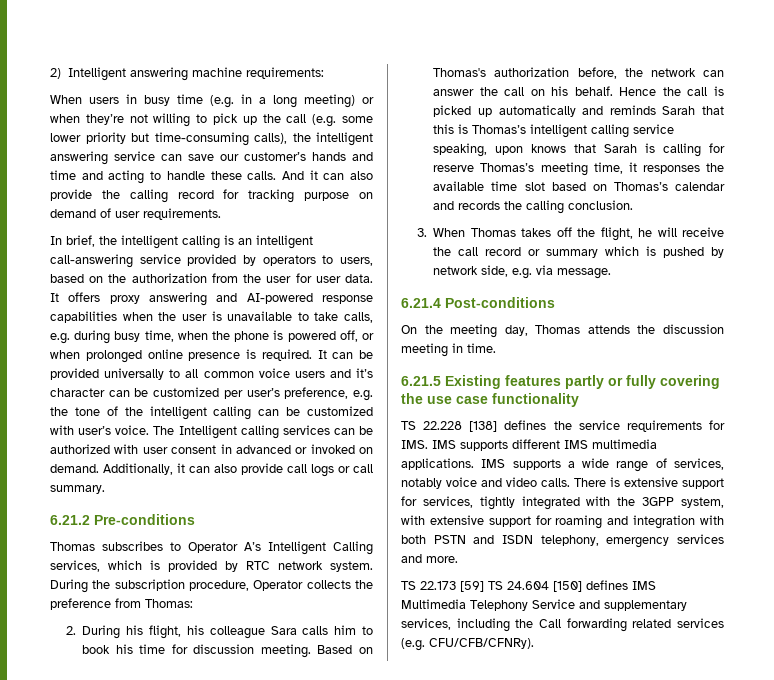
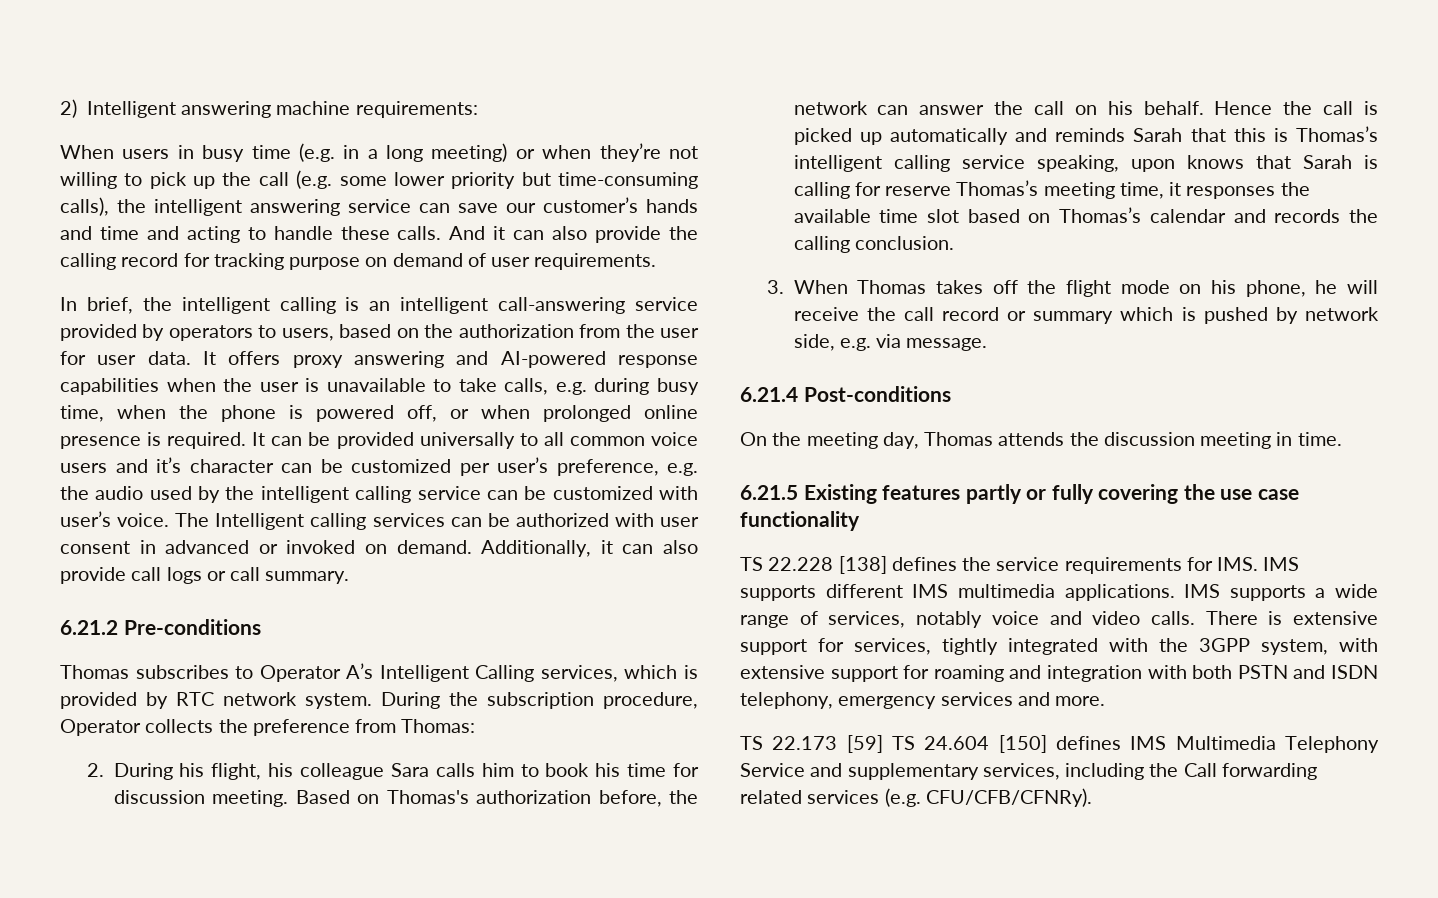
[74,406,252,420] tone of the intelligent calling -> [95,486,481,503] audio used by the intelligent calling service
[600,227,633,241] flight, -> [1065,280,1306,297] flight mode on his phone,

